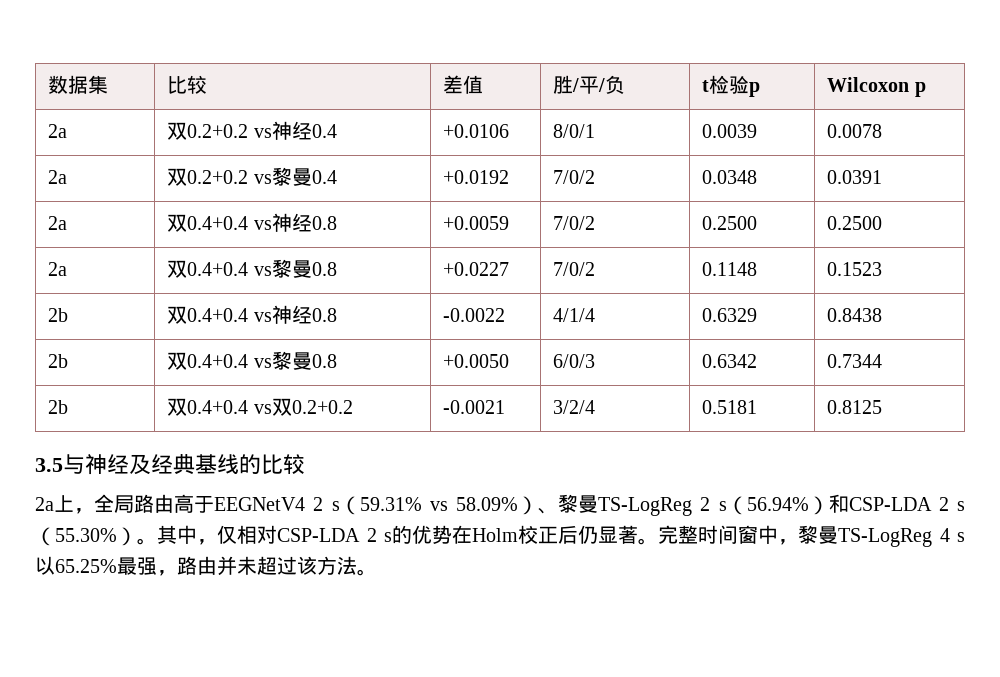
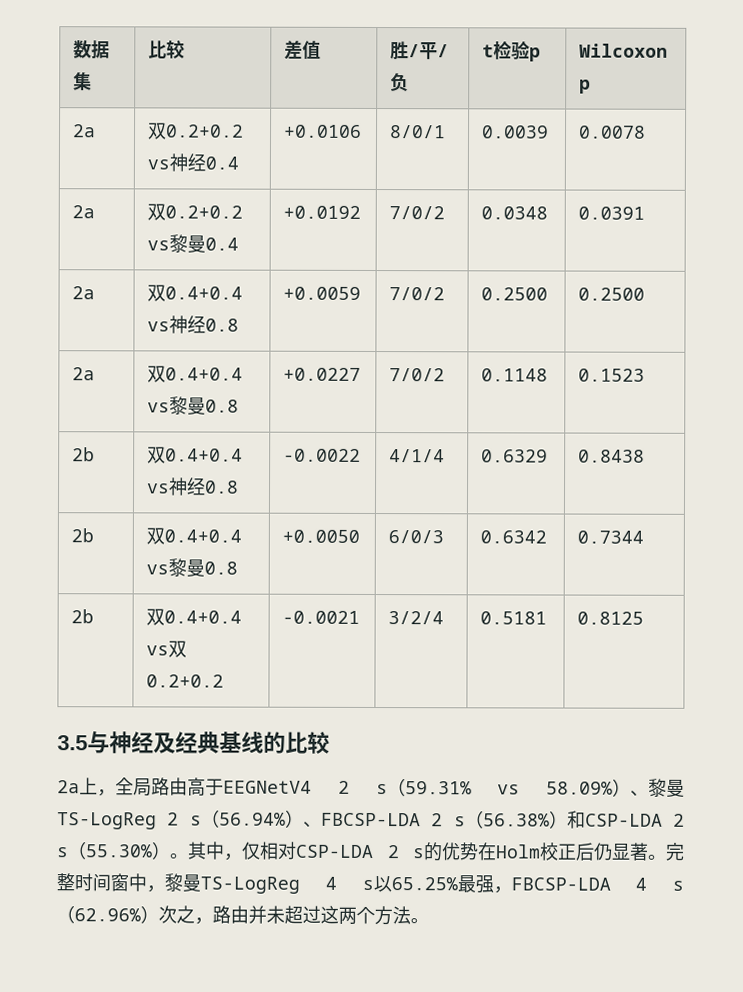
(829, 505) none -> [302,810,568,829] 、FBCSP-LDA 2 s（56.38%）
(177, 573) none -> [510,877,684,891] [56,905,213,925] FBCSP-LDA 4 s（62.96%）次之，
[297,556,317,575] 该 -> [320,905,375,925] 这两个

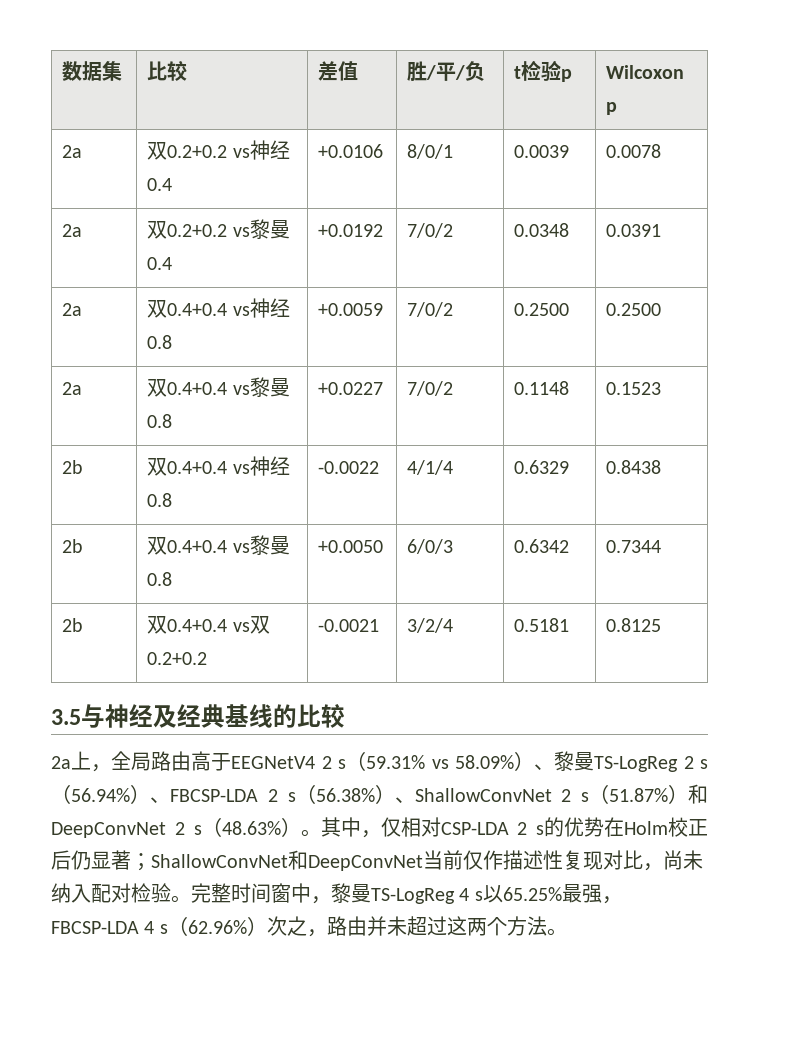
[566,810,685,829] [56,841,153,860] 和CSP-LDA 2 s（55.30% -> [394,784,708,804] [51,817,281,838] 、ShallowConvNet 2 s（51.87%）和DeepConvNet 2 s（48.63%
(649, 851) none -> [131,850,703,871] [51,883,171,903] ；ShallowConvNet和DeepConvNet当前仅作描述性复现对比，尚未纳入配对检验

